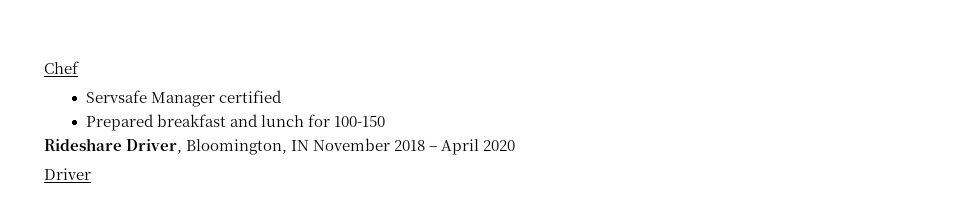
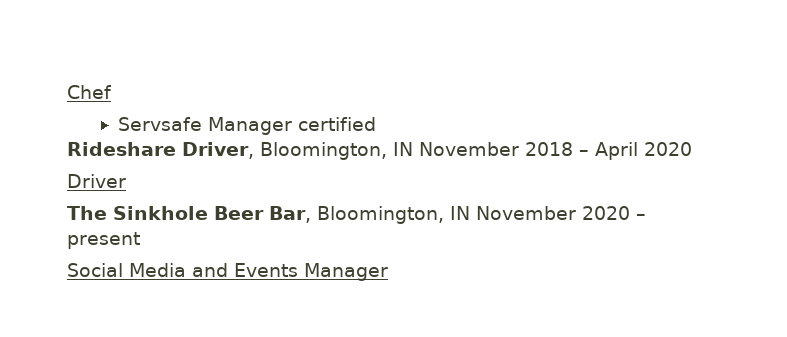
[85,114,386,131] // Prepared breakfast and lunch for 100-150 -> (377, 124) none
(91, 174) none -> [67,206,646,224] [67,232,140,249] [67,263,388,281] // The Sinkhole Beer Bar, Bloomington, IN November 2020 – present // Social Media and Events Manager

